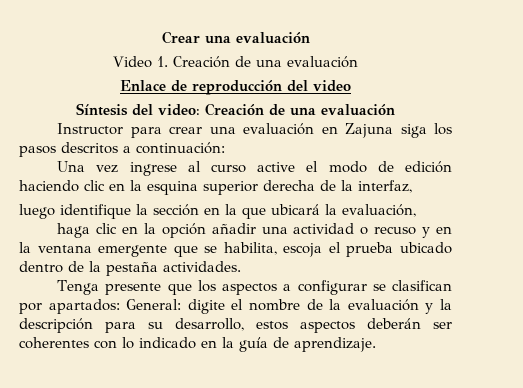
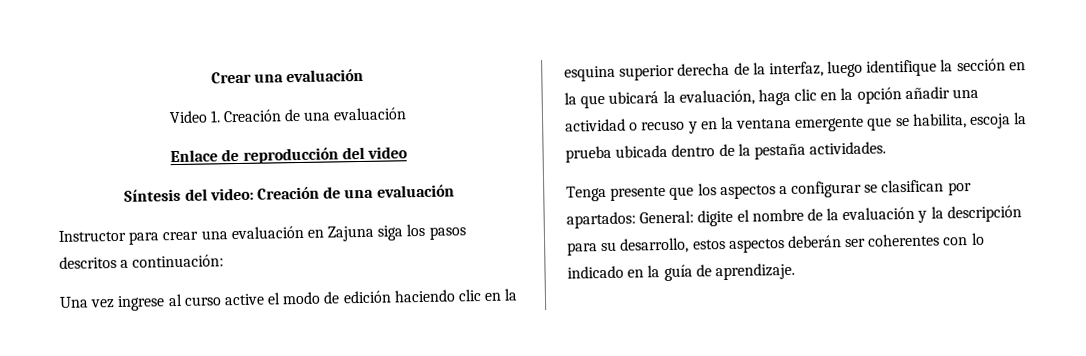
(412, 186) // -> (824, 69) none
(416, 210) // -> (755, 97) none
[328,242,452,257] el prueba ubicado -> [1013,112,1028,125] [565,144,669,163] la prueba ubicada

